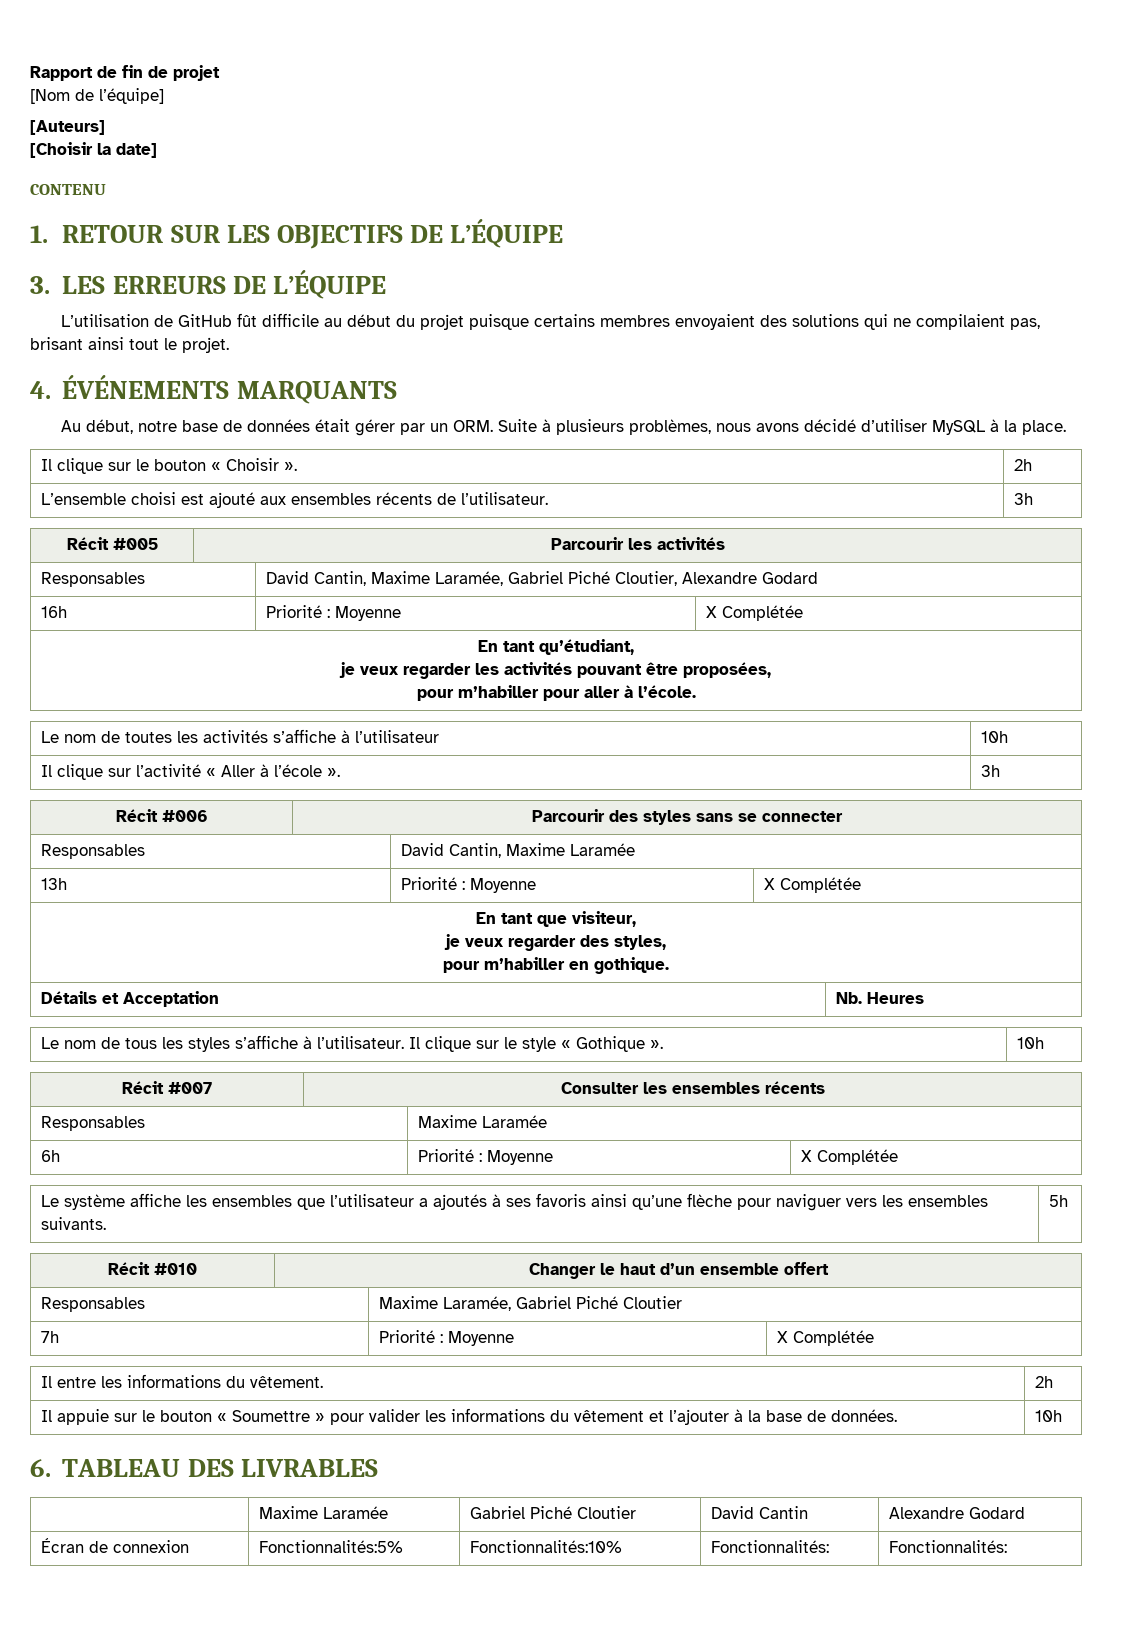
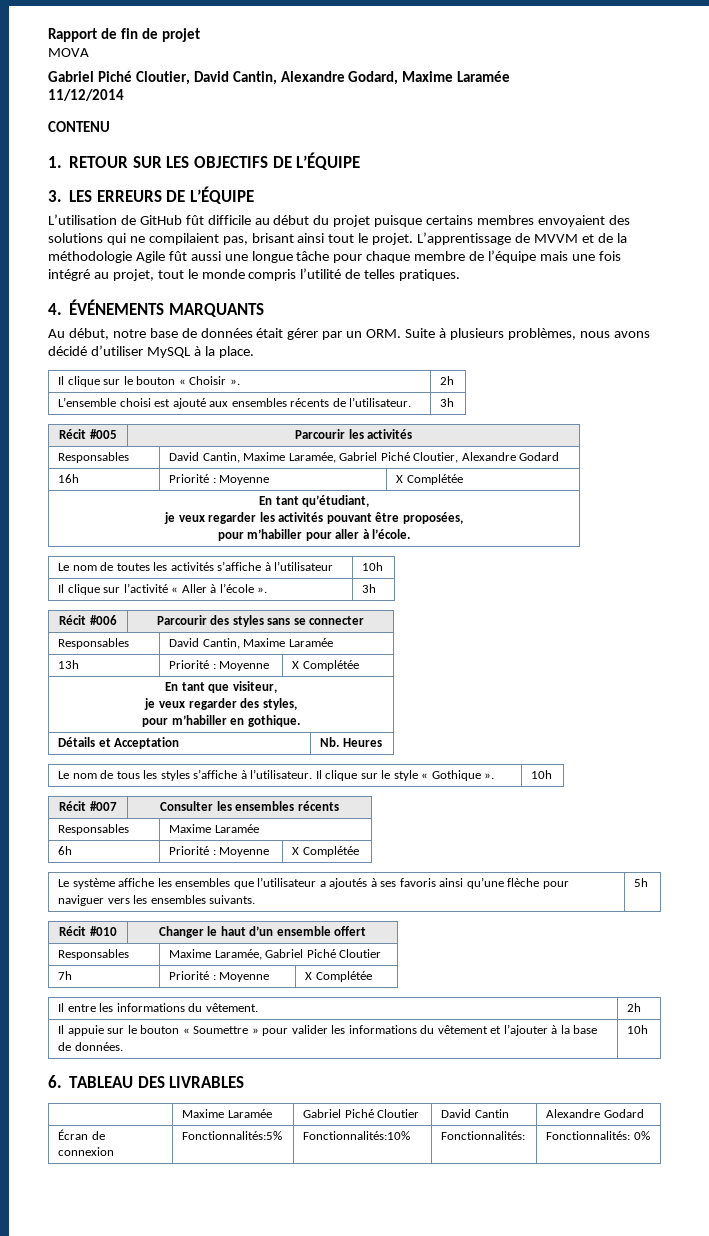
[30,88,164,104] [30,120,105,135] [30,142,157,158] [Nom de l’équipe] // [Auteurs] // [Choisir la date] -> [48,48,89,57] [48,71,511,85] [48,89,124,101] MOVA // Gabriel Piché Cloutier, David Cantin, Alexandre Godard, Maxime Laramée // 11/12/2014
(229, 345) none -> [417,232,627,245] [48,250,621,263] [48,268,461,281] L’apprentissage de MVVM et de la méthodologie Agile fût aussi une longue tâche pour chaque membre de l’équipe mais une fois intégré au projet, tout le monde compris l’utilité de telles pratiques.
(1008, 1546) none -> [633,1131,650,1140] 0%

